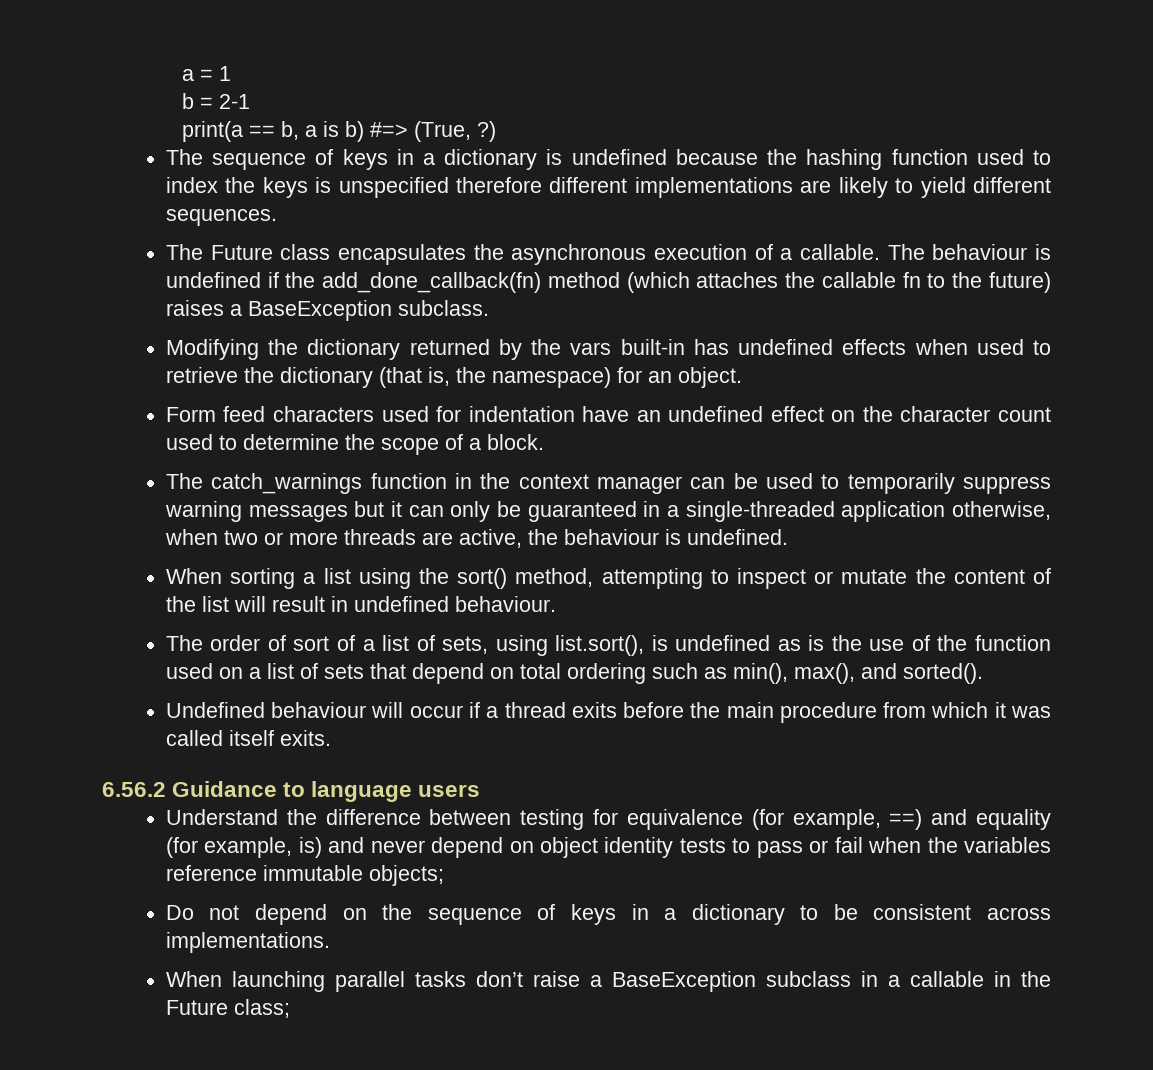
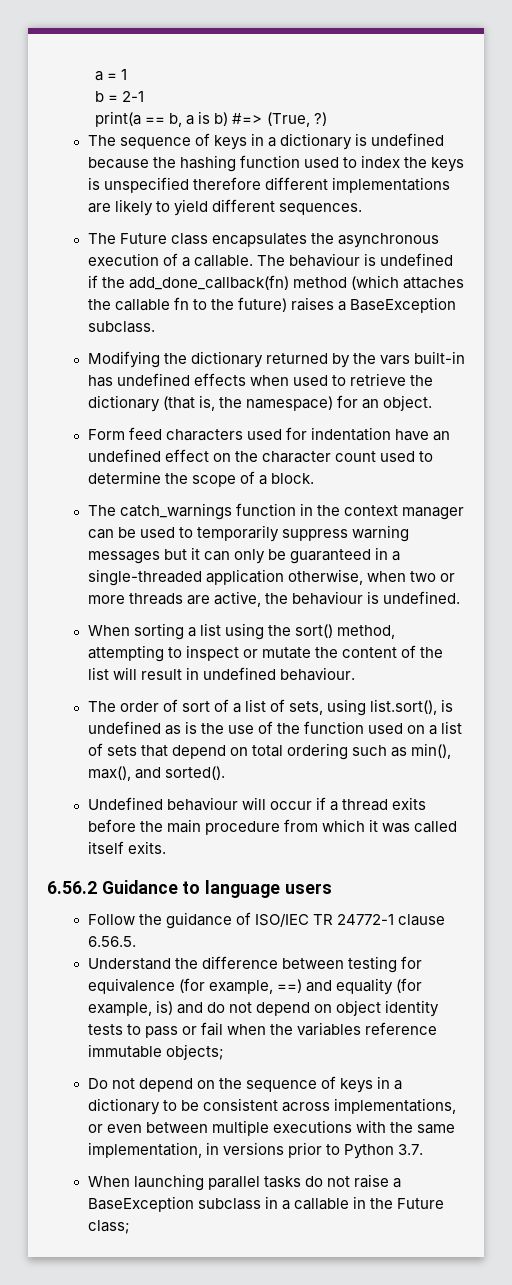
(481, 791) none -> [87,912,445,929] [87,936,136,947] // Follow the guidance of ISO/IEC TR 24772-1 clause 6.56.5.
[370,840,425,853] never -> [206,1002,252,1013] do not
[165,932,330,953] implementations. -> [333,1098,456,1114] [87,1120,455,1136] [87,1142,423,1159] implementations, or even between multiple executions with the same implementation, in versions prior to Python 3.7.
[475,971,523,987] don’t -> [304,1176,350,1187] do not

